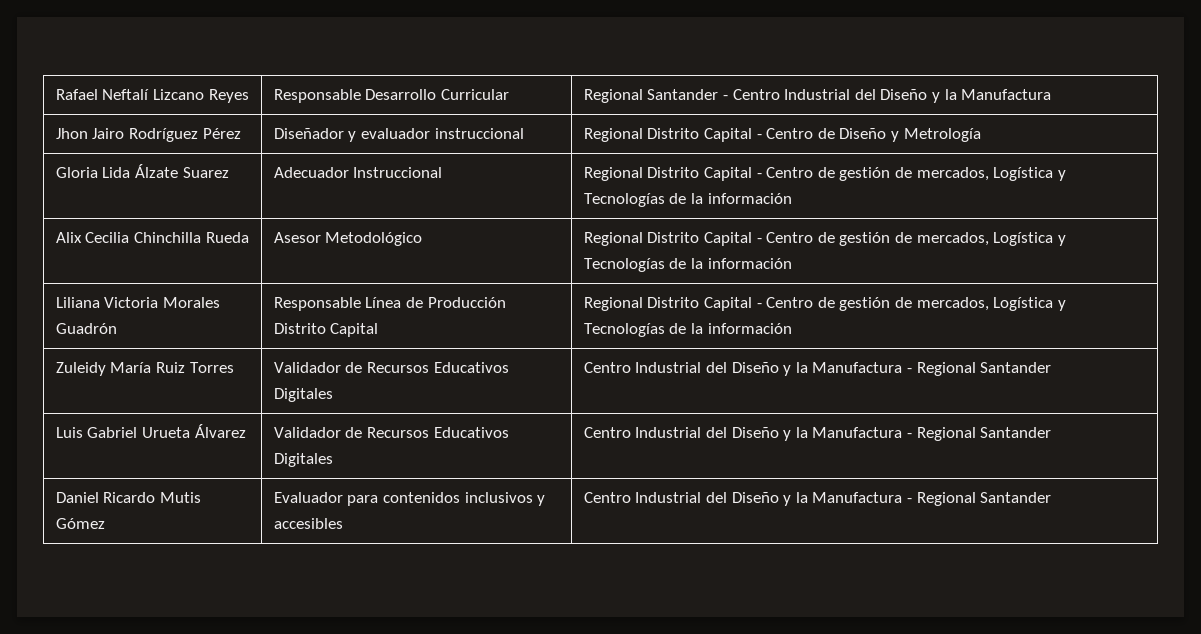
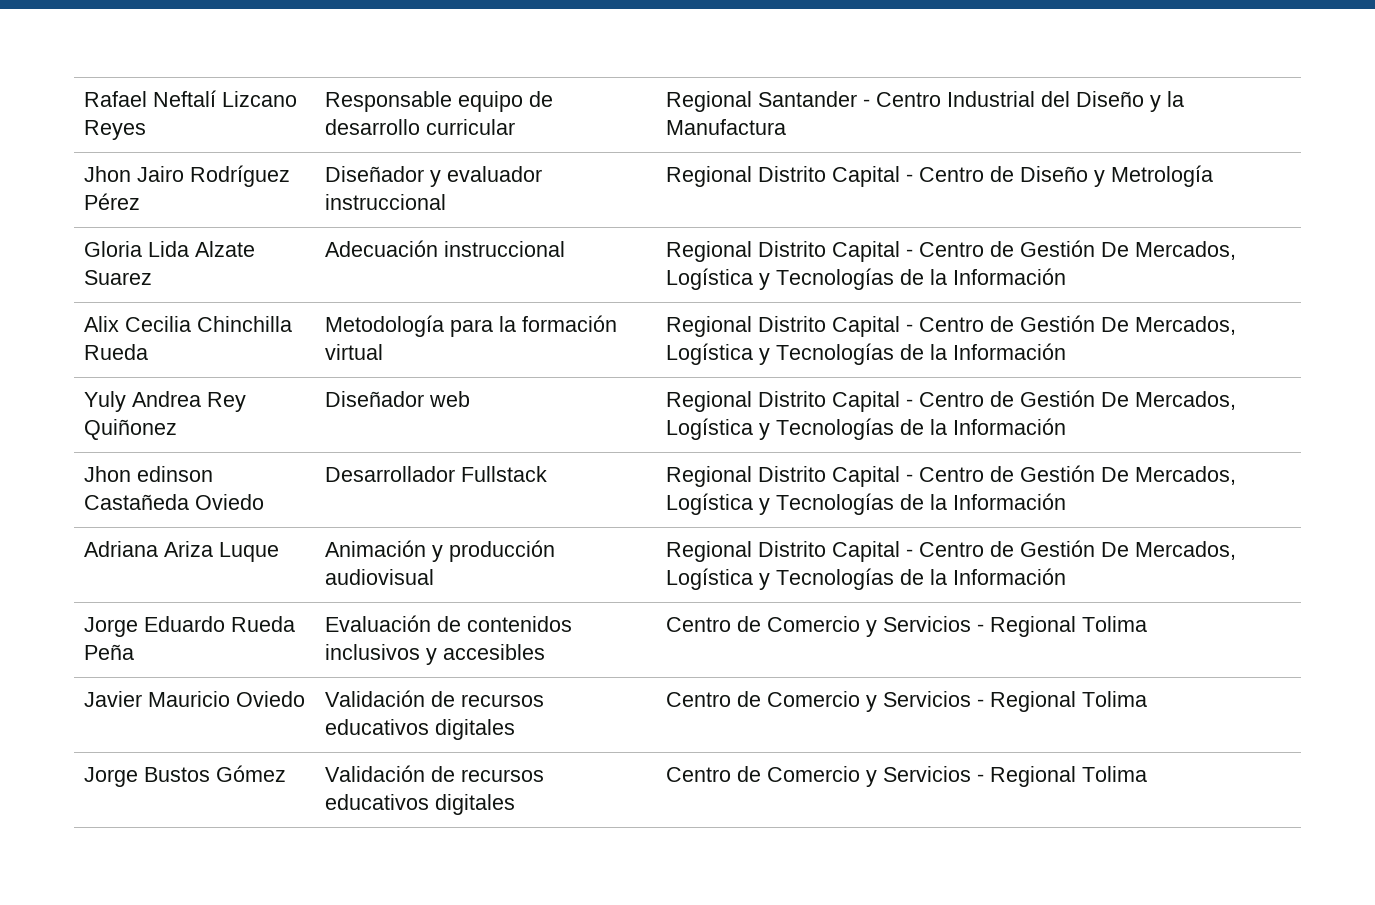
[365,89,510,100] Desarrollo Curricular -> [457,91,553,112] [324,119,515,135] equipo de desarrollo curricular
[135,164,179,178] Álzate -> [194,241,255,257] Alzate
[273,167,443,178] [583,167,1066,181] [583,193,792,207] Adecuador Instruccional | Regional Distrito Capital - Centro de gestión de mercados, Logística y Tecnologías de la información -> [324,240,565,257] [665,240,1236,262] [665,268,1066,290] Adecuación instruccional | Regional Distrito Capital - Centro de Gestión De Mercados, Logística y Tecnologías de la Información
[273,232,423,246] [583,232,1066,246] [583,258,792,272] [55,297,221,308] [55,323,117,334] [273,297,506,311] [273,323,379,337] [583,297,1066,311] [583,323,792,337] [55,362,234,376] [273,362,509,373] [273,388,333,402] [583,362,1052,376] [55,424,246,438] [273,427,509,438] [273,453,333,467] [583,427,1052,441] [55,492,202,503] [55,518,105,529] [273,492,379,506] Asesor Metodológico | Regional Distrito Capital - Centro de gestión de mercados, Logística y Tecnologías de la información // Liliana Victoria Morales Guadrón | Responsable Línea de Producción Distrito Capital | Regional Distrito Capital - Centro de gestión de mercados, Logística y Tecnologías de la información // Zuleidy María Ruiz Torres | Validador de Recursos Educativos Digitales | Centro Industrial del Diseño y la Manufactura - Regional Santander // Luis Gabriel Urueta Álvarez | Validador de Recursos Educativos Digitales | Centro Industrial del Diseño y la Manufactura - Regional Santander // Daniel Ricardo Mutis Gómez | Evaluador para -> [324,315,617,337] [324,344,383,360] [665,315,1236,337] [665,343,1066,365] [83,391,246,412] [83,419,177,440] [324,391,470,407] [665,390,1236,412] [665,418,1066,440] [83,466,213,482] [83,494,264,510] [324,466,547,482] [665,465,1236,487] [665,493,1066,515] [83,541,279,562] [324,540,555,562] [324,569,434,585] [665,540,1236,562] [665,568,1066,590] [83,616,295,637] [83,644,134,660] [324,615,461,632] Metodología para la formación virtual | Regional Distrito Capital - Centro de Gestión De Mercados, Logística y Tecnologías de la Información // Yuly Andrea Rey Quiñonez | Diseñador web | Regional Distrito Capital - Centro de Gestión De Mercados, Logística y Tecnologías de la Información // Jhon edinson Castañeda Oviedo | Desarrollador Fullstack | Regional Distrito Capital - Centro de Gestión De Mercados, Logística y Tecnologías de la Información // Adriana Ariza Luque | Animación y producción audiovisual | Regional Distrito Capital - Centro de Gestión De Mercados, Logística y Tecnologías de la Información // Jorge Eduardo Rueda Peña | Evaluación de
[635,492,1052,506] Industrial del Diseño y la Manufactura - Regional Santander -> [736,616,1147,637] [83,691,305,707] [324,690,544,707] [324,719,515,740] [665,691,1147,712] [83,765,286,787] [324,765,544,782] [324,794,515,815] [665,766,1147,787] de Comercio y Servicios - Regional Tolima // Javier Mauricio Oviedo | Validación de recursos educativos digitales | Centro de Comercio y Servicios - Regional Tolima // Jorge Bustos Gómez | Validación de recursos educativos digitales | Centro de Comercio y Servicios - Regional Tolima

